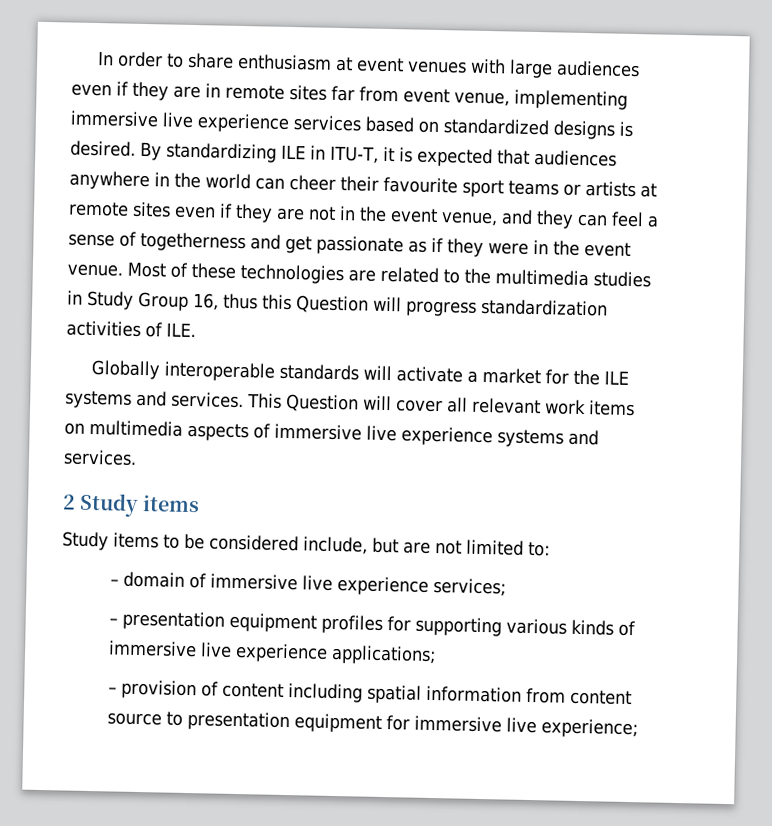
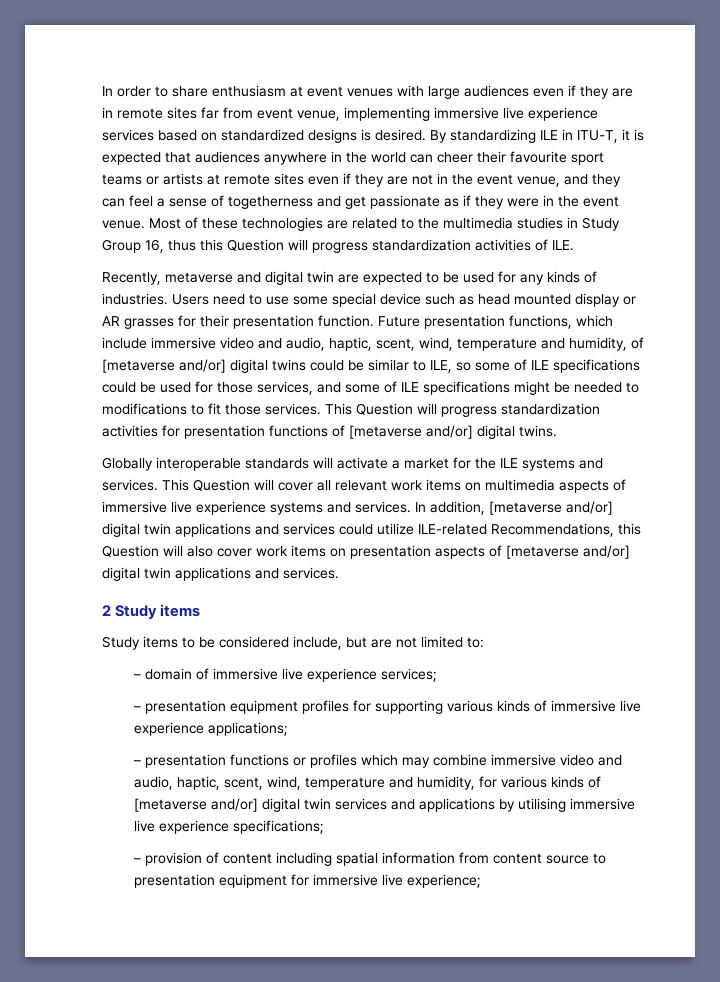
(196, 330) none -> [102,271,597,285] [102,293,636,307] [102,315,613,329] [102,337,644,351] [102,359,640,373] [102,381,639,395] [102,403,600,417] [102,425,557,439] // Recently, metaverse and digital twin are expected to be used for any kinds of industries. Users need to use some special device such as head mounted display or AR grasses for their presentation function. Future presentation functions, which include immersive video and audio, haptic, scent, wind, temperature and humidity, of [metaverse and/or] digital twins could be similar to ILE, so some of ILE specifications could be used for those services, and some of ILE specifications might be needed to modifications to fit those services. This Question will progress standardization activities for presentation functions of [metaverse and/or] digital twins.
(137, 457) none -> [415,501,613,515] [102,523,641,537] [102,545,630,559] [102,567,339,581] In addition, [metaverse and/or] digital twin applications and services could utilize ILE-related Recommendations, this Question will also cover work items on presentation aspects of [metaverse and/or] digital twin applications and services.
(437, 655) none -> [132,754,622,768] [133,776,601,790] [133,798,635,812] [133,820,324,834] // – presentation functions or profiles which may combine immersive video and audio, haptic, scent, wind, temperature and humidity, for various kinds of [metaverse and/or] digital twin services and applications by utilising immersive live experience specifications;

